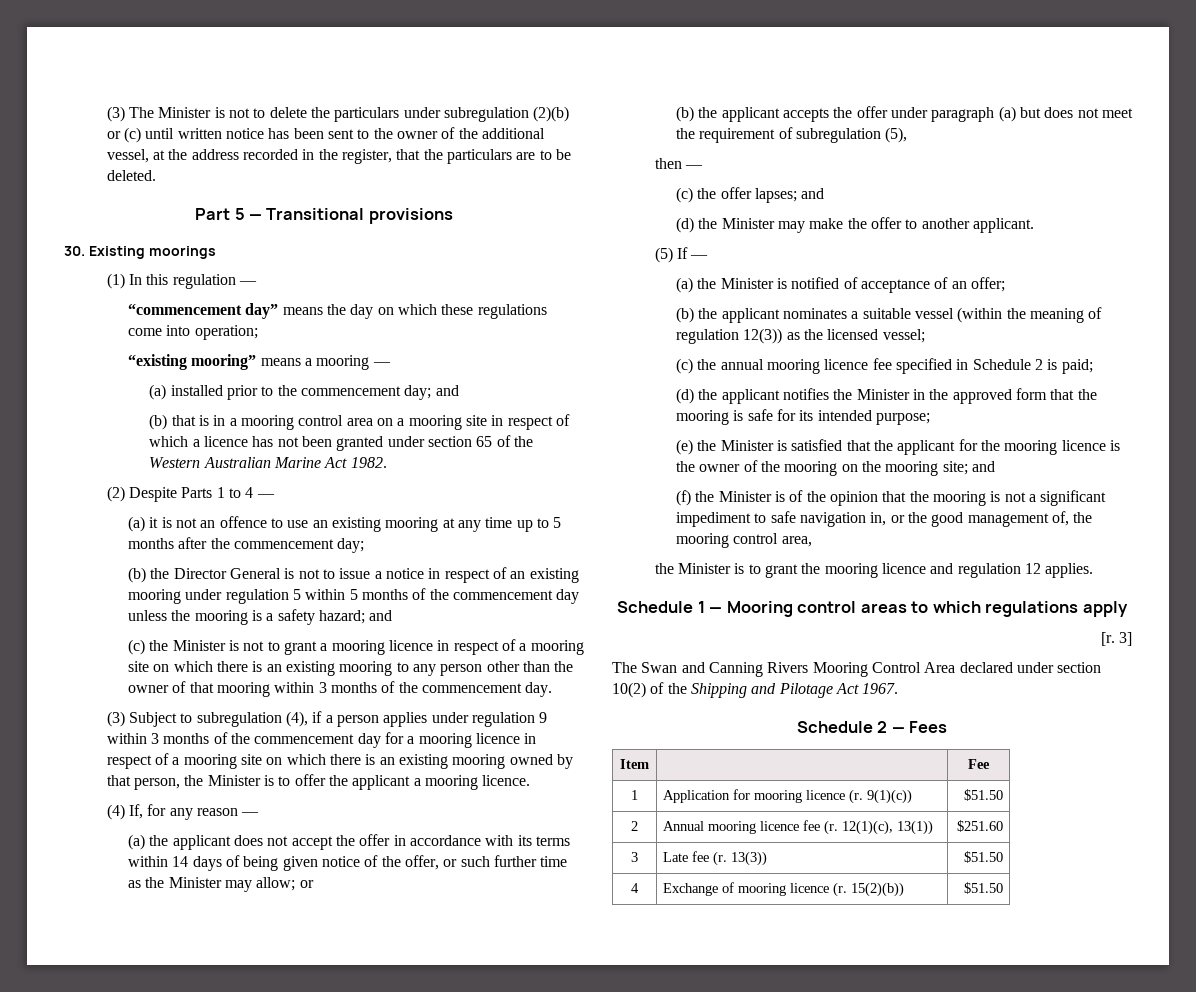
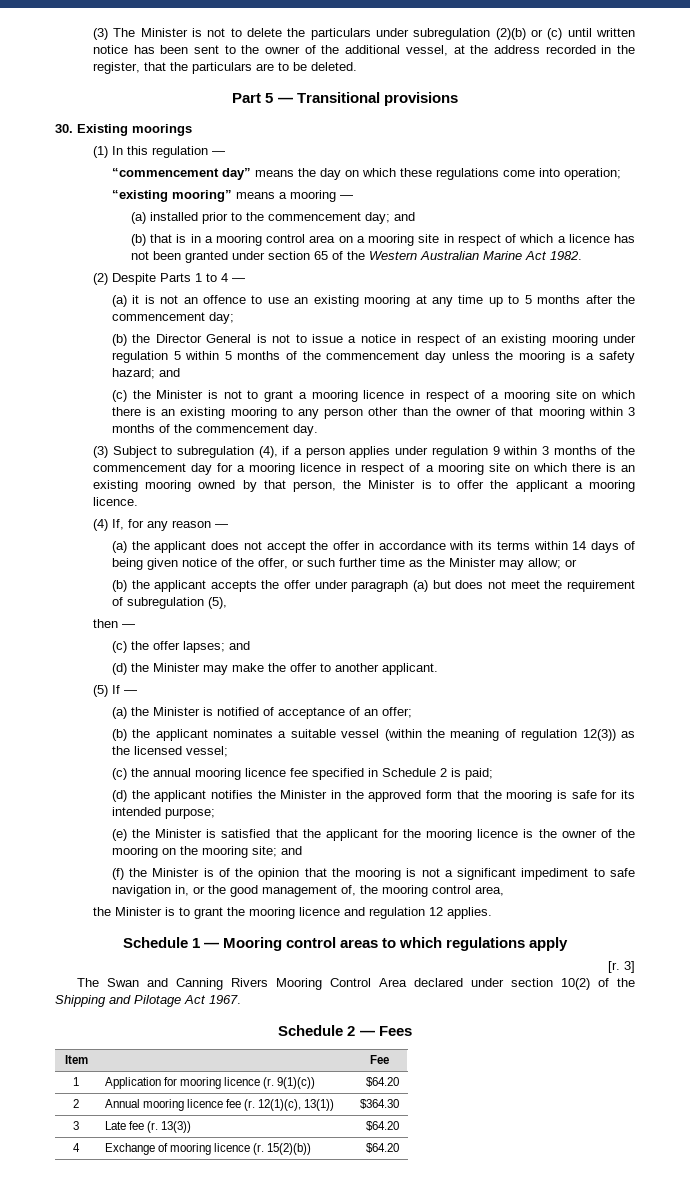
[963,789,1003,801] $51.50 -> [366,1077,400,1087] $64.20
[956,820,1003,832] $251.60 -> [360,1099,400,1109] $364.30
[963,851,1003,863] $51.50 -> [366,1121,400,1131] $64.20
[963,882,1003,894] $51.50 -> [366,1143,400,1153] $64.20

